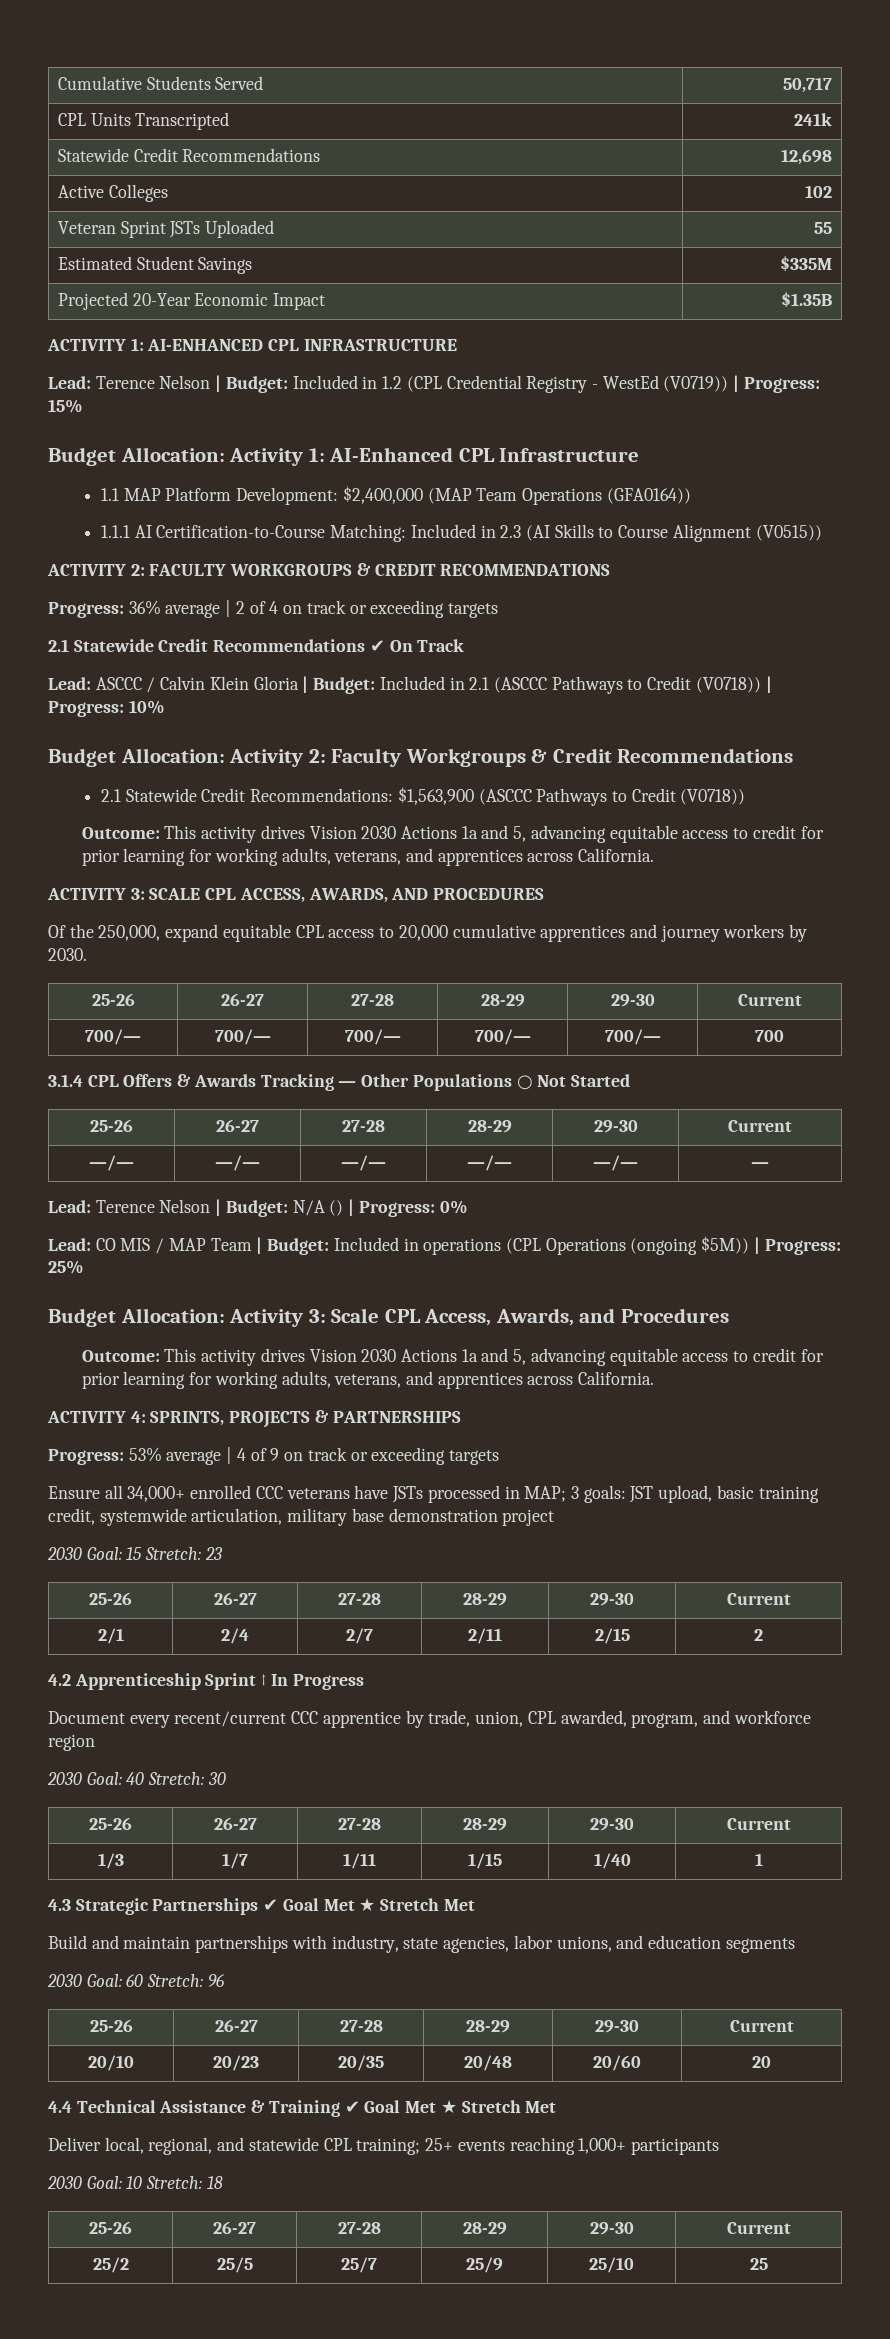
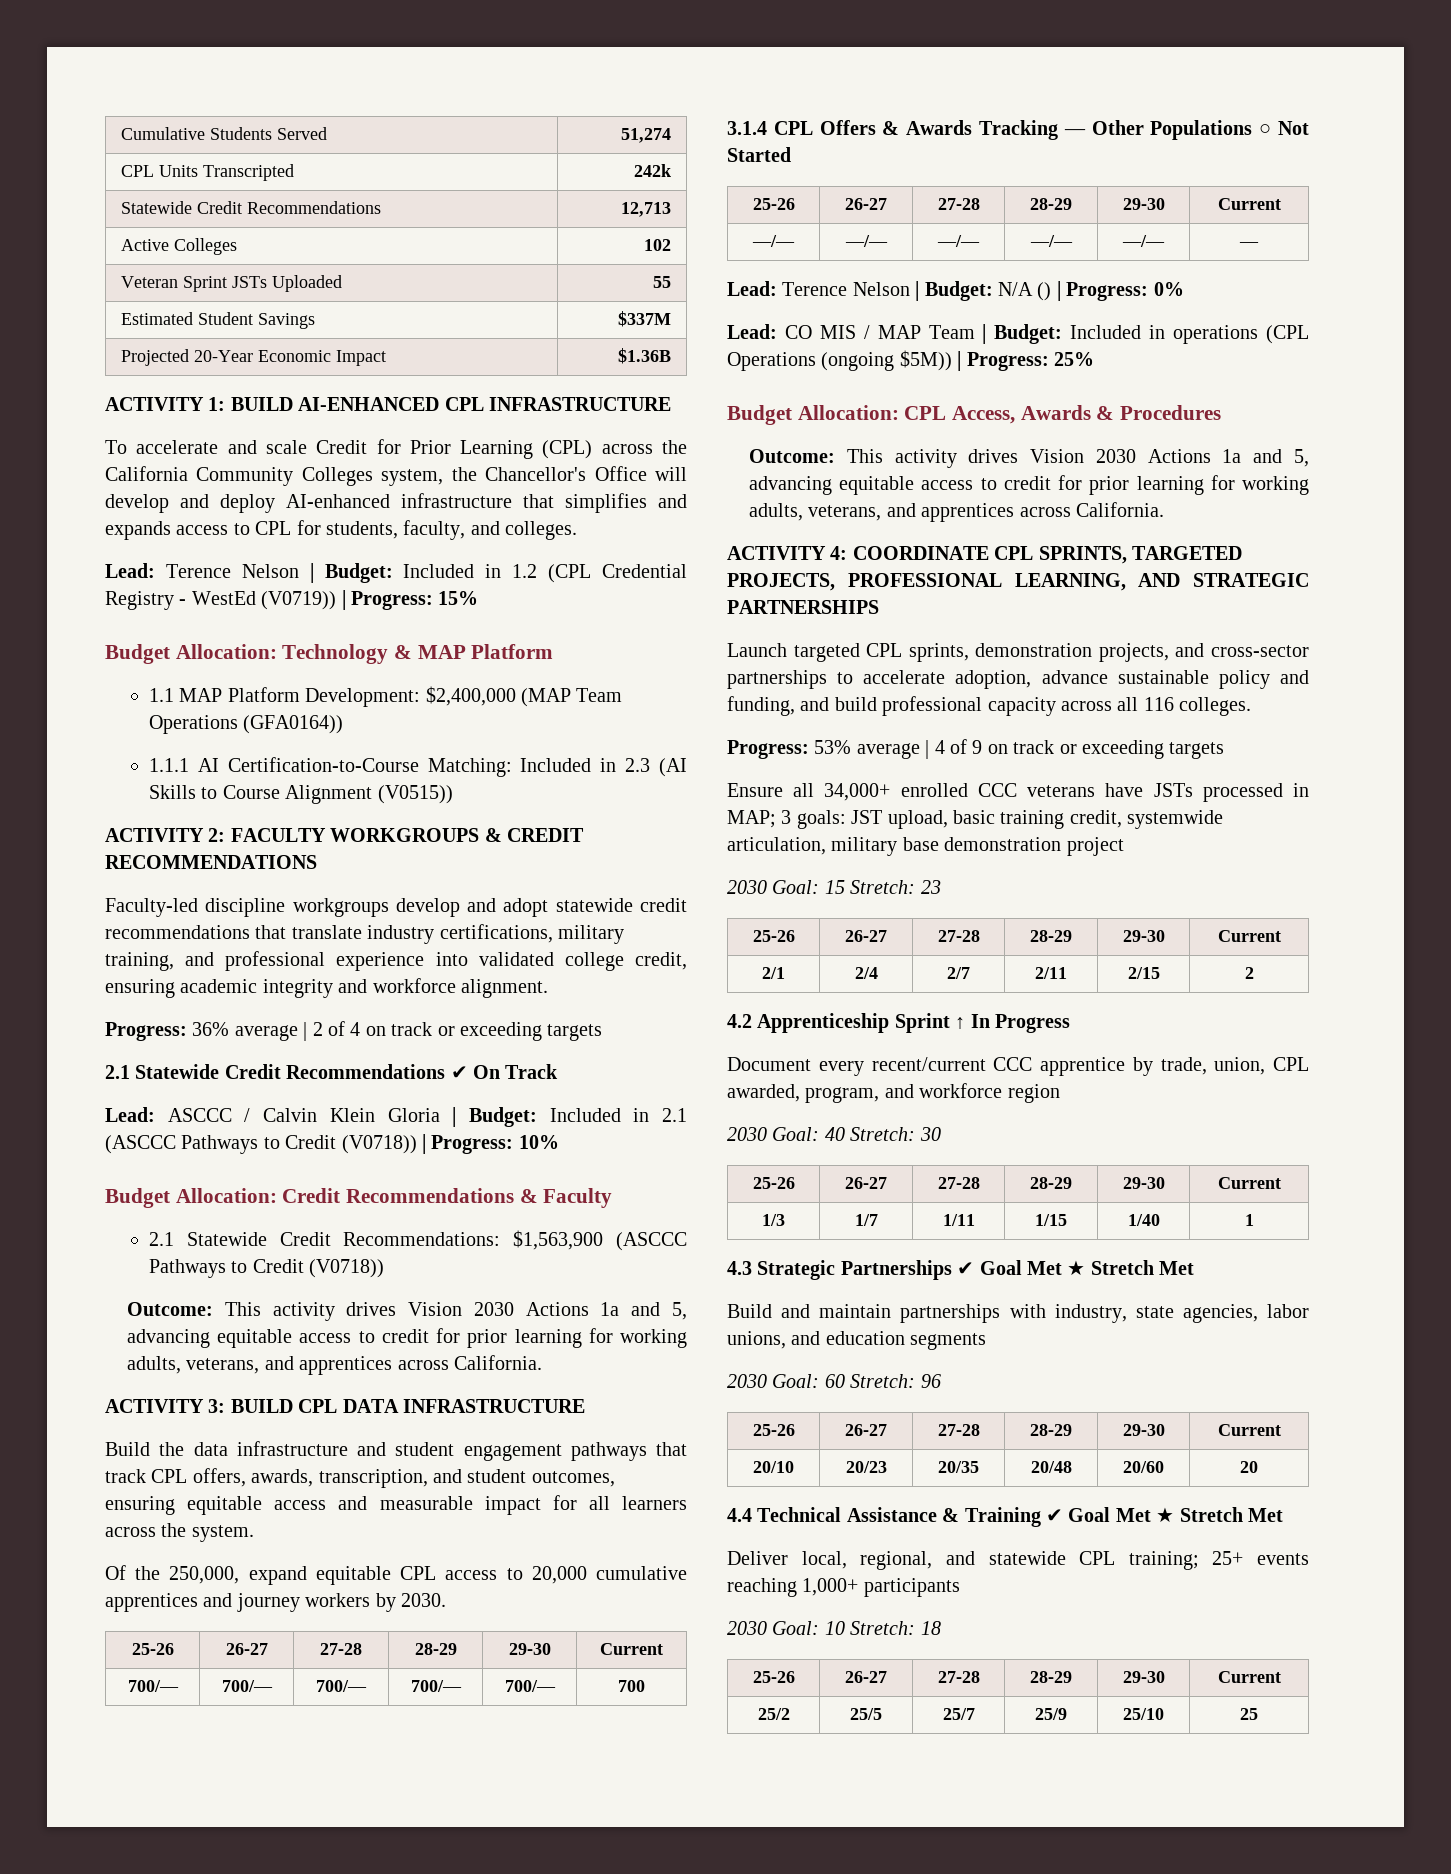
[783,77,833,93] 50,717 -> [621,128,672,143] 51,274
[794,113,833,126] 241k -> [634,164,672,177] 242k
[781,149,833,165] 12,698 -> [621,202,672,217] 12,713
[780,256,833,271] $335M -> [618,311,672,327] $337M
[781,292,833,307] $1.35B -> [618,348,672,364] $1.36B
(144, 344) none -> [230,397,293,411] BUILD
(457, 345) none -> [105,439,687,459] [105,466,688,486] [105,493,687,513] [105,520,578,540] // To accelerate and scale Credit for Prior Learning (CPL) across the California Community Colleges system, the Chancellor's Office will develop and deploy AI-enhanced infrastructure that simplifies and expands access to CPL for students, faculty, and colleges.
[229,447,640,466] Activity 1: AI-Enhanced CPL Infrastructure -> [282,644,554,664] Technology & MAP Platform
(611, 570) none -> [105,898,687,917] [105,924,624,944] [105,951,687,971] [105,978,548,998] // Faculty-led discipline workgroups develop and adopt statewide credit recommendations that translate industry certifications, military training, and professional experience into validated college credit, ensuring academic integrity and workforce alignment.
[229,748,794,767] Activity 2: Faculty Workgroups & Credit Recommendations -> [282,1188,613,1208] Credit Recommendations & Faculty
[149,888,545,903] SCALE CPL ACCESS, AWARDS, AND PROCEDURES -> [230,1399,585,1413] [105,1441,687,1461] [105,1468,615,1488] [105,1495,687,1515] [105,1523,254,1542] BUILD CPL DATA INFRASTRUCTURE // Build the data infrastructure and student engagement pathways that track CPL offers, awards, transcription, and student outcomes, ensuring equitable access and measurable impact for all learners across the system.
[229,1308,616,1327] Activity 3: Scale CPL Access, Awards, and -> [904,405,1115,424] CPL Access, Awards &
[150,1410,461,1428] SPRINTS, PROJECTS & PARTNERSHIPS -> [852,546,1242,564] [727,573,1309,591] [727,600,879,614] [727,643,1309,662] [727,670,1309,689] [727,696,1252,716] COORDINATE CPL SPRINTS, TARGETED PROJECTS, PROFESSIONAL LEARNING, AND STRATEGIC PARTNERSHIPS // Launch targeted CPL sprints, demonstration projects, and cross-sector partnerships to accelerate adoption, advance sustainable policy and funding, and build professional capacity across all 116 colleges.

